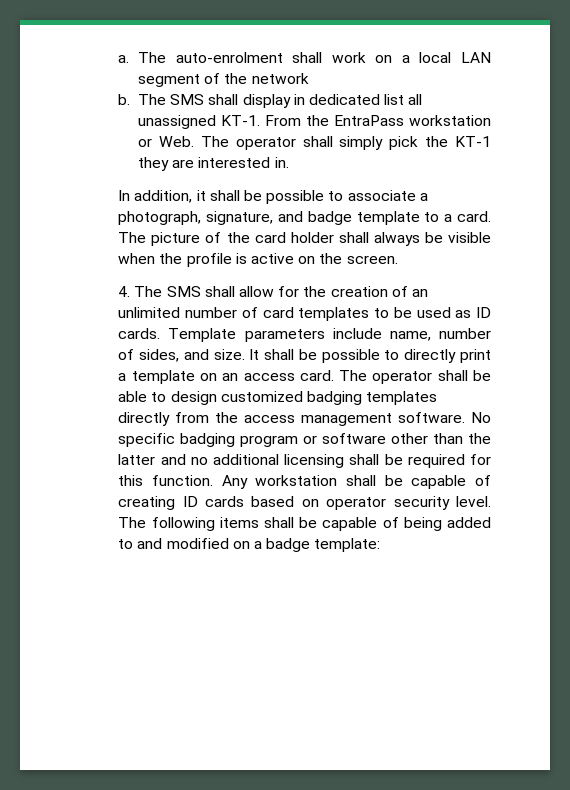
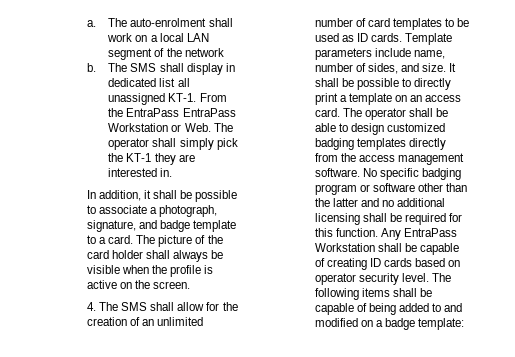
[408,115,491,126] workstation -> [182,108,236,117] [108,123,169,132] EntraPass Workstation
[255,475,338,486] workstation -> [404,228,458,237] [314,243,375,252] EntraPass Workstation

